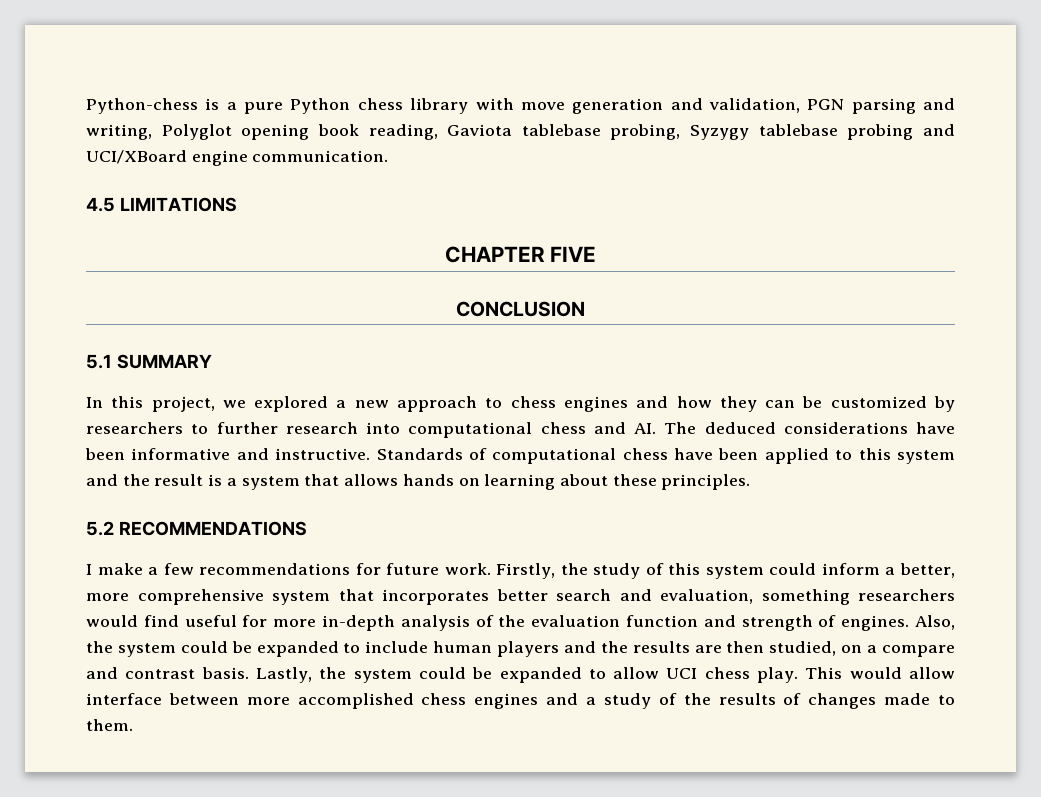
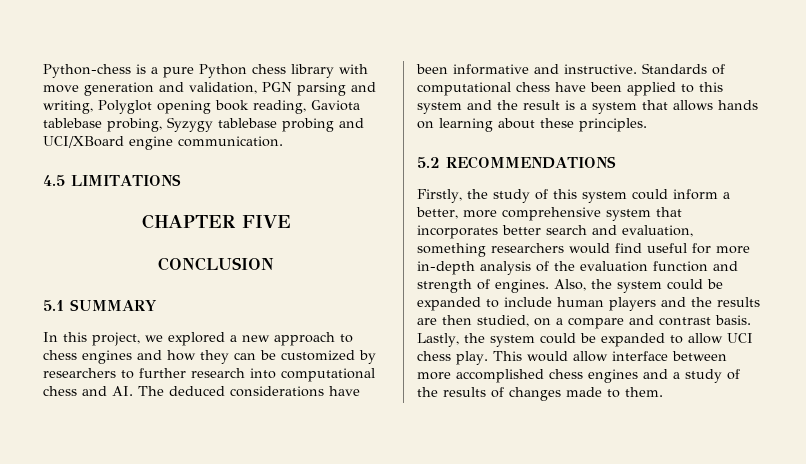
[86,563,491,575] I make a few recommendations for future work. -> (616, 162) none

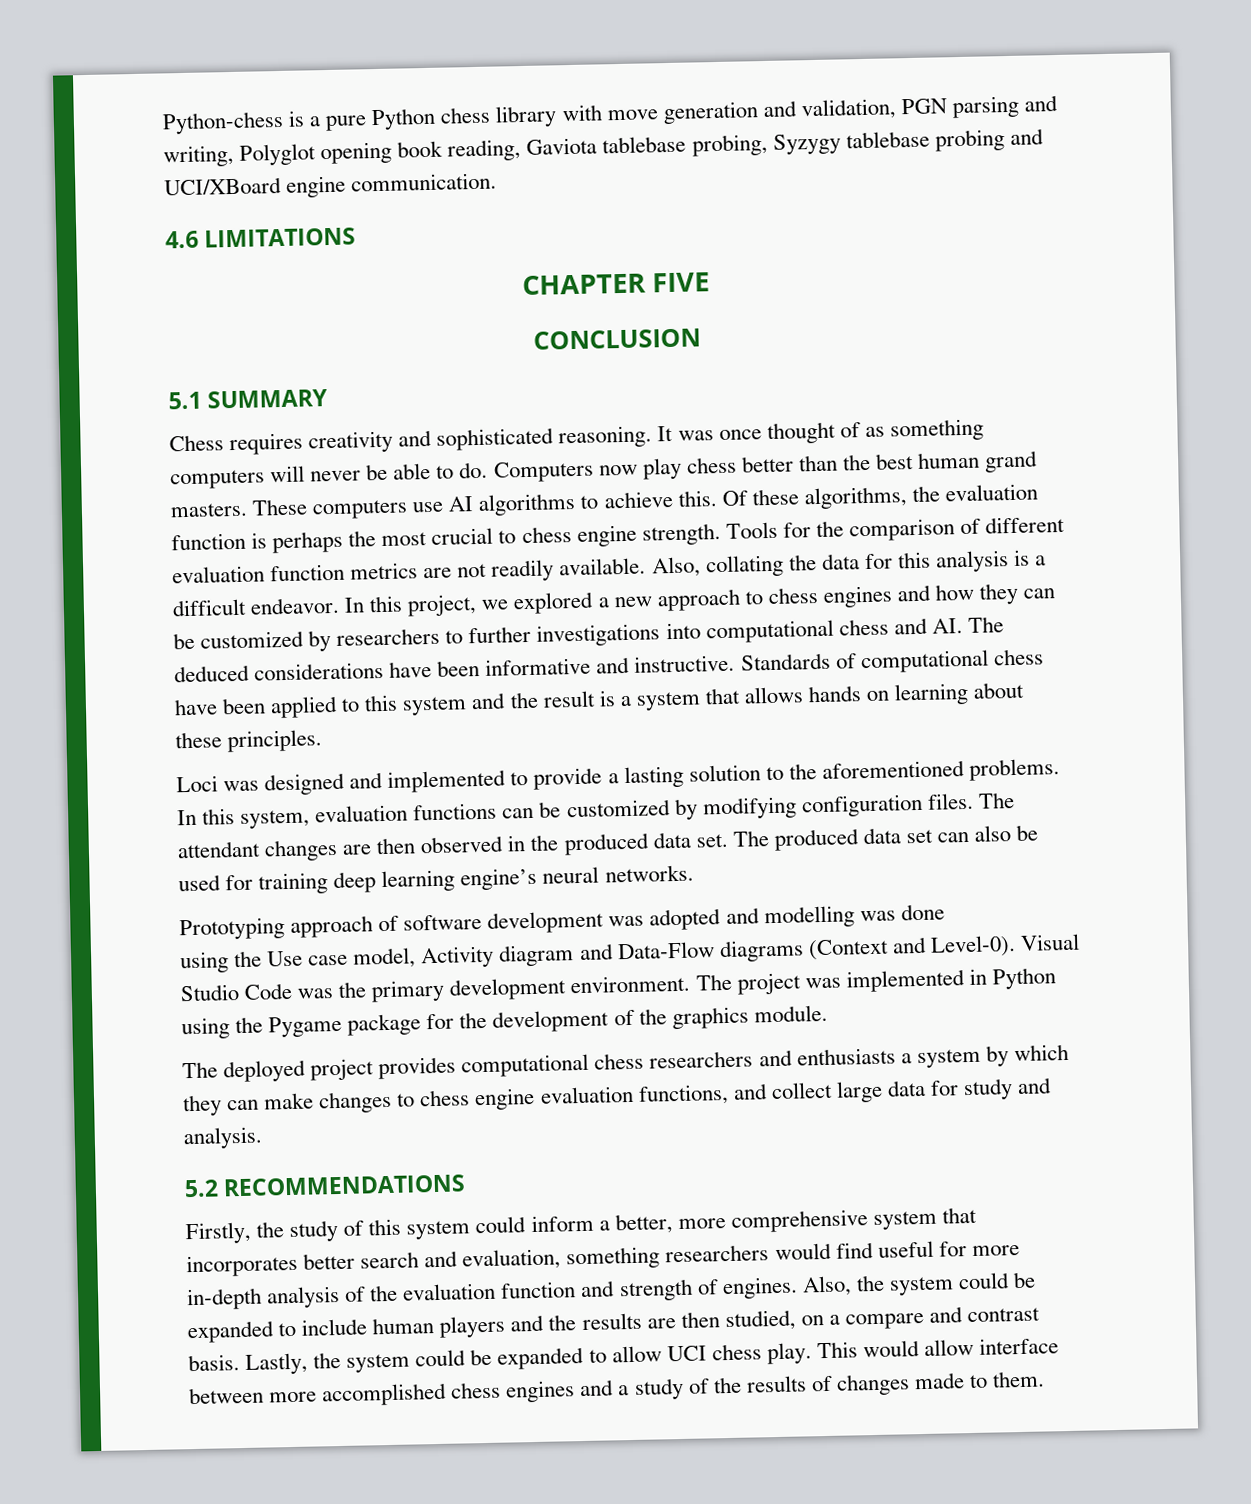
[43,175,65,186] 4.5 -> [165,230,199,249] 4.6
(157, 305) none -> [169,418,984,456] [170,450,1039,490] [170,483,1038,520] [171,515,1066,554] [172,549,1047,584] [172,596,341,617] Chess requires creativity and sophisticated reasoning. It was once thought of as something computers will never be able to do. Computers now play chess better than the best human grand masters. These computers use AI algorithms to achieve this. Of these algorithms, the evaluation function is perhaps the most crucial to chess engine strength. Tools for the comparison of different evaluation function metrics are not readily available. Also, collating the data for this analysis is a difficult endeavor.
[191,368,245,378] research -> [536,623,661,647] investigations
(647, 125) none -> [176,758,1060,796] [177,792,1015,829] [177,824,1039,862] [178,864,694,895] [179,903,945,941] [180,933,1080,974] [180,967,1056,1003] [181,1004,828,1040] [182,1043,1069,1083] [182,1077,1053,1117] [183,1126,263,1150] // Loci was designed and implemented to provide a lasting solution to the aforementioned problems. In this system, evaluation functions can be customized by modifying configuration files. The attendant changes are then observed in the produced data set. The produced data set can also be used for training deep learning engine’s neural networks. // Prototyping approach of software development was adopted and modelling was done // using the Use case model, Activity diagram and Data-Flow diagrams (Context and Level-0). Visual Studio Code was the primary development environment. The project was implemented in Python using the Pygame package for the development of the graphics module. // The deployed project provides computational chess researchers and enthusiasts a system by which they can make changes to chess engine evaluation functions, and collect large data for study and analysis.

